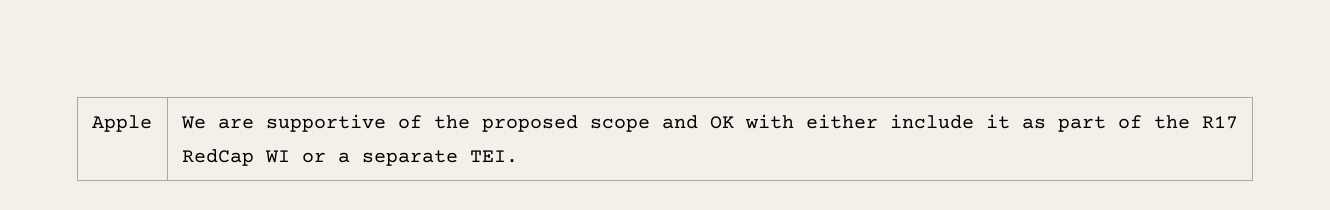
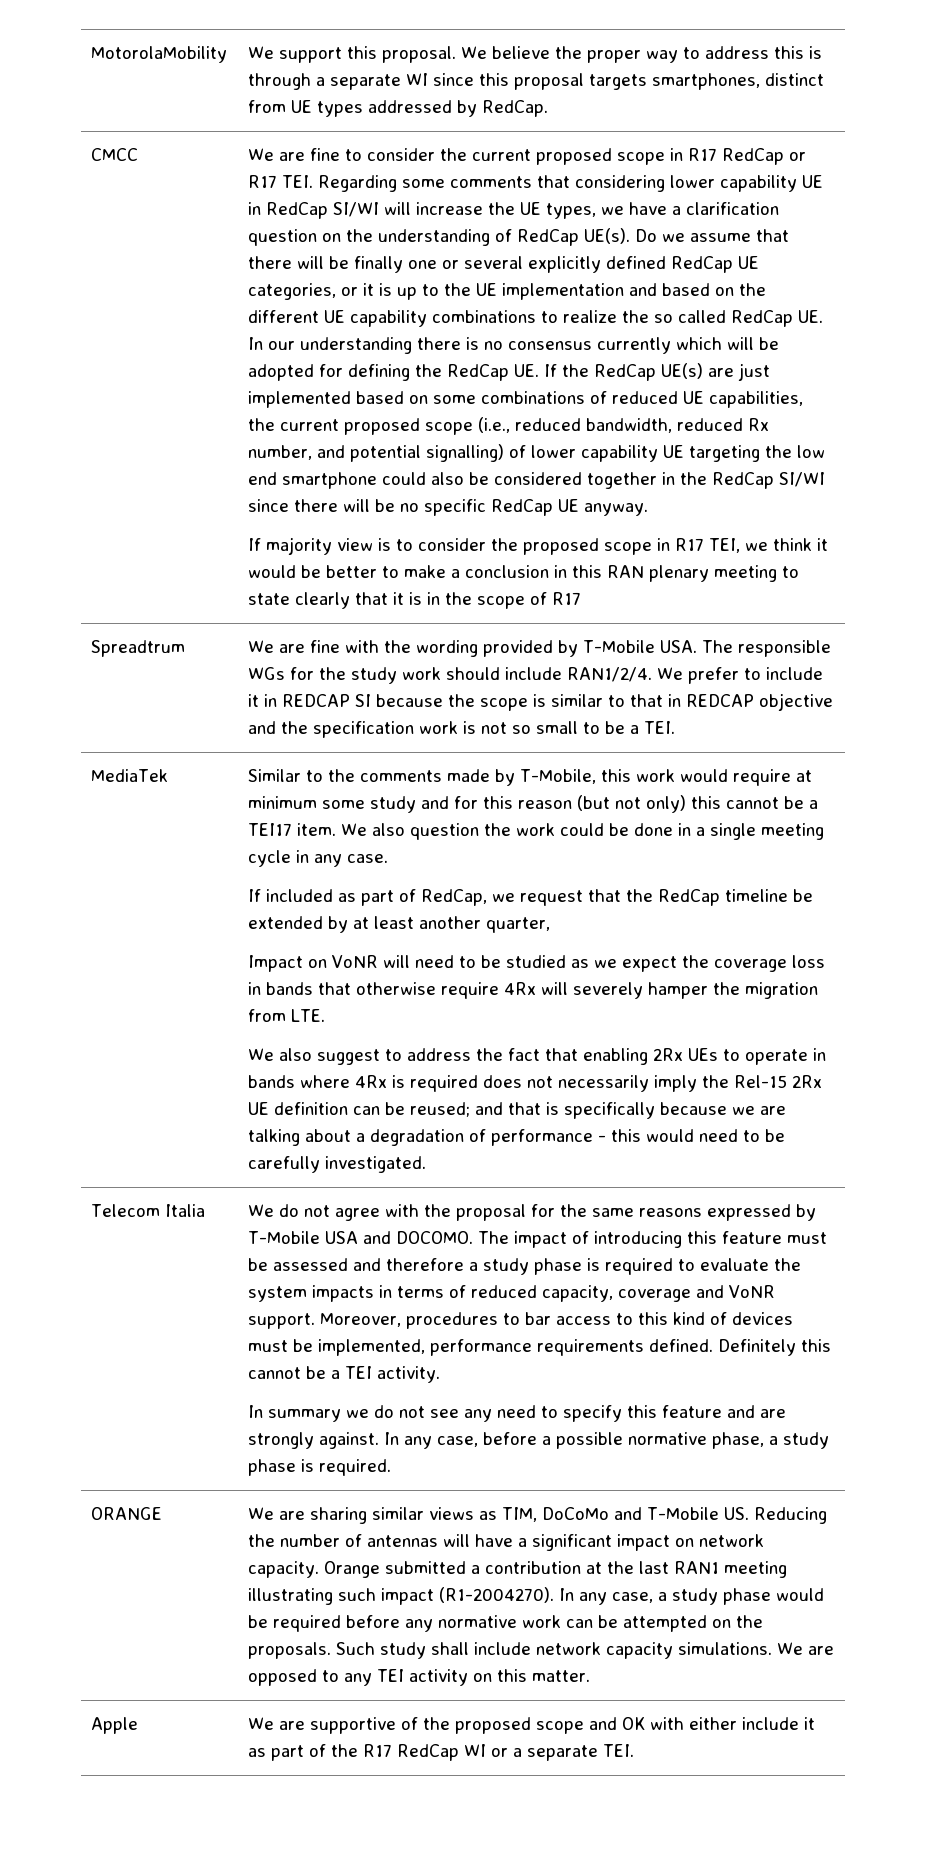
(91, 123) none -> [91,46,228,63] [248,46,823,63] [248,73,825,90] [248,100,549,117] [91,148,139,161] [248,148,807,165] [248,175,824,192] [248,202,780,219] [248,228,790,246] [248,256,760,273] [248,283,767,300] [248,310,824,327] [248,337,780,354] [248,363,771,381] [248,391,804,408] [248,417,770,435] [248,444,826,462] [248,472,826,489] [248,499,649,516] [248,537,829,555] [248,565,800,582] [248,592,582,609] [91,640,186,657] [248,640,832,657] [248,667,824,684] [248,693,834,711] [248,721,676,738] [91,769,169,782] [248,769,813,786] [248,795,819,813] [248,823,825,840] [248,850,389,867] [248,889,814,906] [248,916,551,933] [248,955,826,972] [248,982,819,999] [248,1009,326,1022] [248,1048,827,1065] [248,1075,823,1092] [248,1102,787,1119] [248,1129,786,1146] [248,1156,427,1173] [91,1204,206,1217] [248,1204,817,1221] [248,1231,828,1248] [248,1258,802,1275] [248,1285,776,1302] [248,1312,794,1329] [248,1339,832,1356] [248,1366,441,1383] [248,1405,787,1422] [248,1432,830,1449] [248,1459,392,1476] [91,1507,163,1520] [248,1507,828,1524] [248,1534,765,1551] [248,1561,788,1578] [248,1587,825,1605] [248,1615,764,1632] [248,1642,835,1659] [248,1669,591,1686] MotorolaMobility | We support this proposal. We believe the proper way to address this is through a separate WI since this proposal targets smartphones, distinct from UE types addressed by RedCap. // CMCC | We are fine to consider the current proposed scope in R17 RedCap or R17 TEI. Regarding some comments that considering lower capability UE in RedCap SI/WI will increase the UE types, we have a clarification question on the understanding of RedCap UE(s). Do we assume that there will be finally one or several explicitly defined RedCap UE categories, or it is up to the UE implementation and based on the different UE capability combinations to realize the so called RedCap UE. In our understanding there is no consensus currently which will be adopted for defining the RedCap UE. If the RedCap UE(s) are just implemented based on some combinations of reduced UE capabilities, the current proposed scope (i.e., reduced bandwidth, reduced Rx number, and potential signalling) of lower capability UE targeting the low end smartphone could also be considered together in the RedCap SI/WI since there will be no specific RedCap UE anyway. // If majority view is to consider the proposed scope in R17 TEI, we think it would be better to make a conclusion in this RAN plenary meeting to state clearly that it is in the scope of R17 // Spreadtrum | We are fine with the wording provided by T-Mobile USA. The responsible WGs for the study work should include RAN1/2/4. We prefer to include it in REDCAP SI because the scope is similar to that in REDCAP objective and the specification work is not so small to be a TEI. // MediaTek | Similar to the comments made by T-Mobile, this work would require at minimum some study and for this reason (but not only) this cannot be a TEI17 item. We also question the work could be done in a single meeting cycle in any case. // If included as part of RedCap, we request that the RedCap timeline be extended by at least another quarter, // Impact on VoNR will need to be studied as we expect the coverage loss in bands that otherwise require 4Rx will severely hamper the migration from LTE. // We also suggest to address the fact that enabling 2Rx UEs to operate in bands where 4Rx is required does not necessarily imply the Rel-15 2Rx UE definition can be reused; and that is specifically because we are talking about a degradation of performance - this would need to be carefully investigated. // Telecom Italia | We do not agree with the proposal for the same reasons expressed by T-Mobile USA and DOCOMO. The impact of introducing this feature must be assessed and therefore a study phase is required to evaluate the system impacts in terms of reduced capacity, coverage and VoNR support. Moreover, procedures to bar access to this kind of devices must be implemented, performance requirements defined. Definitely this cannot be a TEI activity. // In summary we do not see any need to specify this feature and are strongly against. In any case, before a possible normative phase, a study phase is required. // ORANGE | We are sharing similar views as TIM, DoCoMo and T-Mobile US. Reducing the number of antennas will have a significant impact on network capacity. Orange submitted a contribution at the last RAN1 meeting illustrating such impact (R1-2004270). In any case, a study phase would be required before any normative work can be attempted on the proposals. Such study shall include network capacity simulations. We are opposed to any TEI activity on this matter. //

